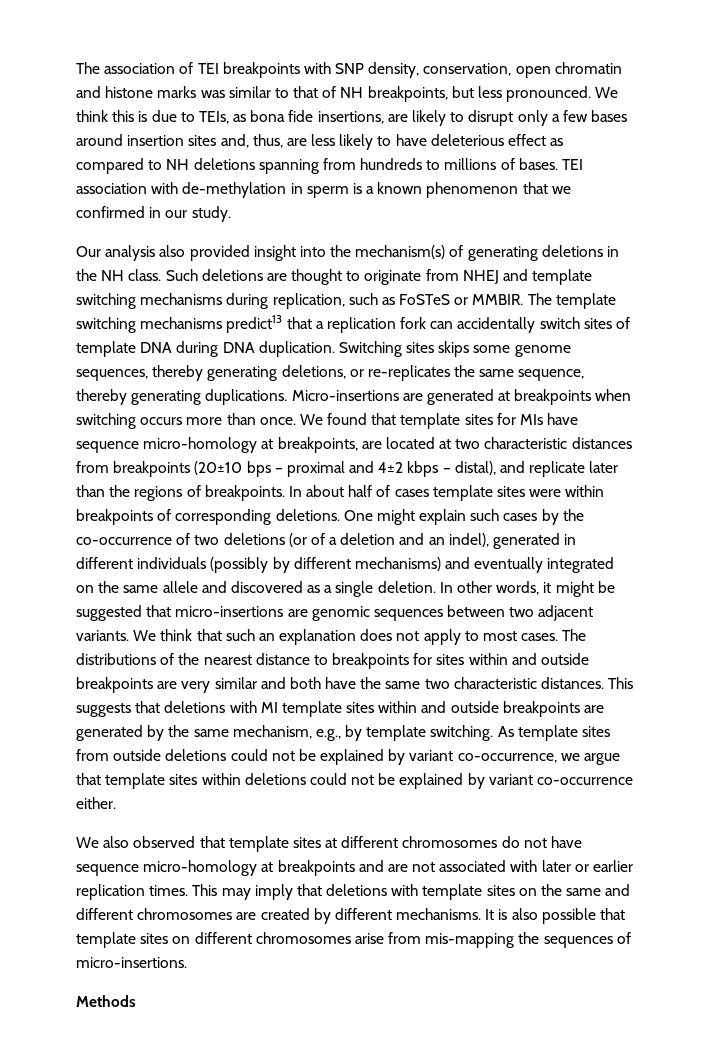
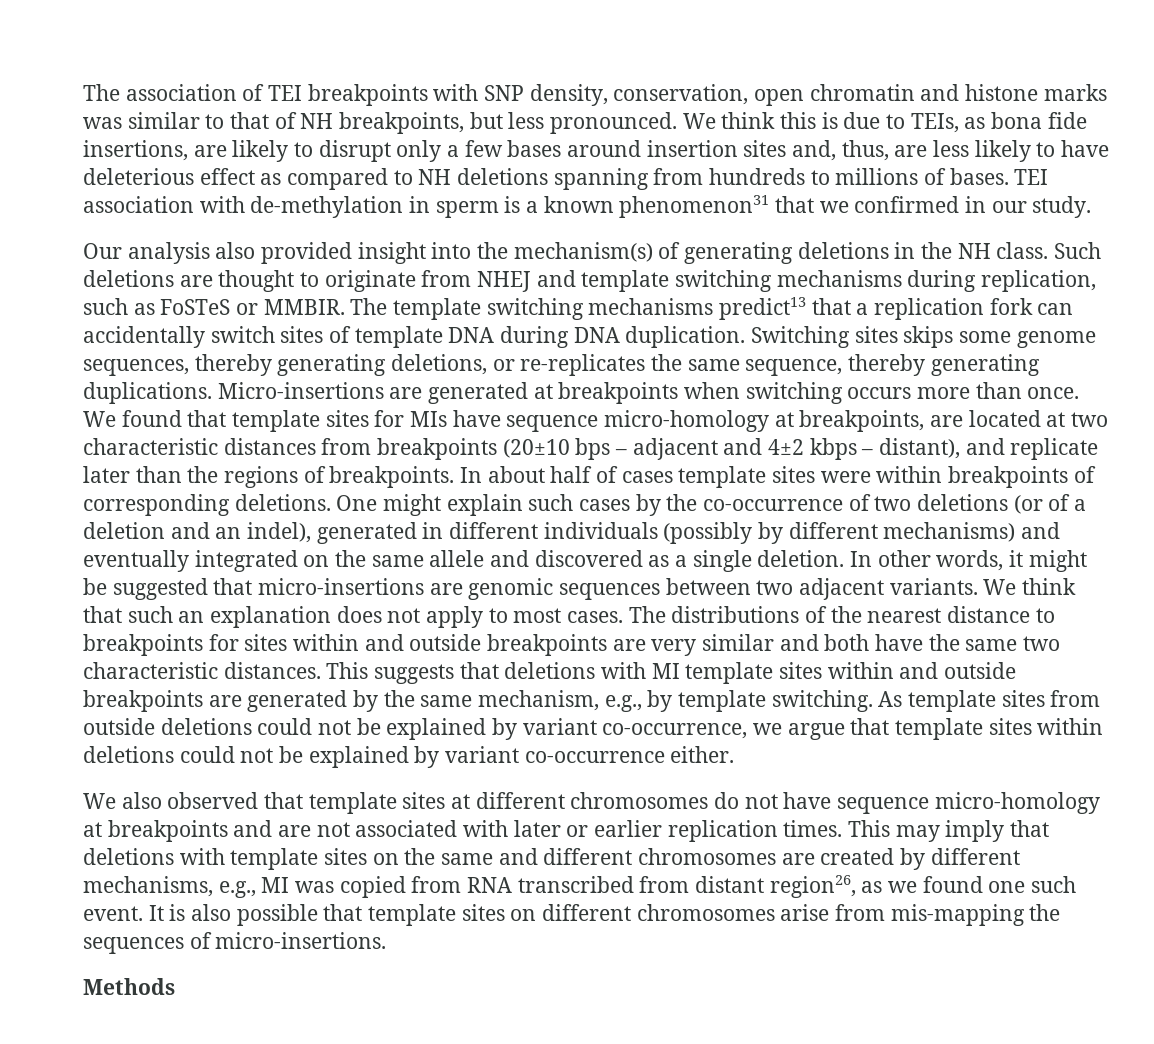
[426,182,519,198] phenomenon -> [619,195,770,218] phenomenon31
[286,461,345,477] proximal -> [632,438,718,460] adjacent
[454,461,496,475] distal), -> [879,438,961,459] distant),
[396,908,482,920] mechanisms. -> [83,875,1077,898] [83,906,143,921] mechanisms, e.g., MI was copied from RNA transcribed from distant region26, as we found one such event.

